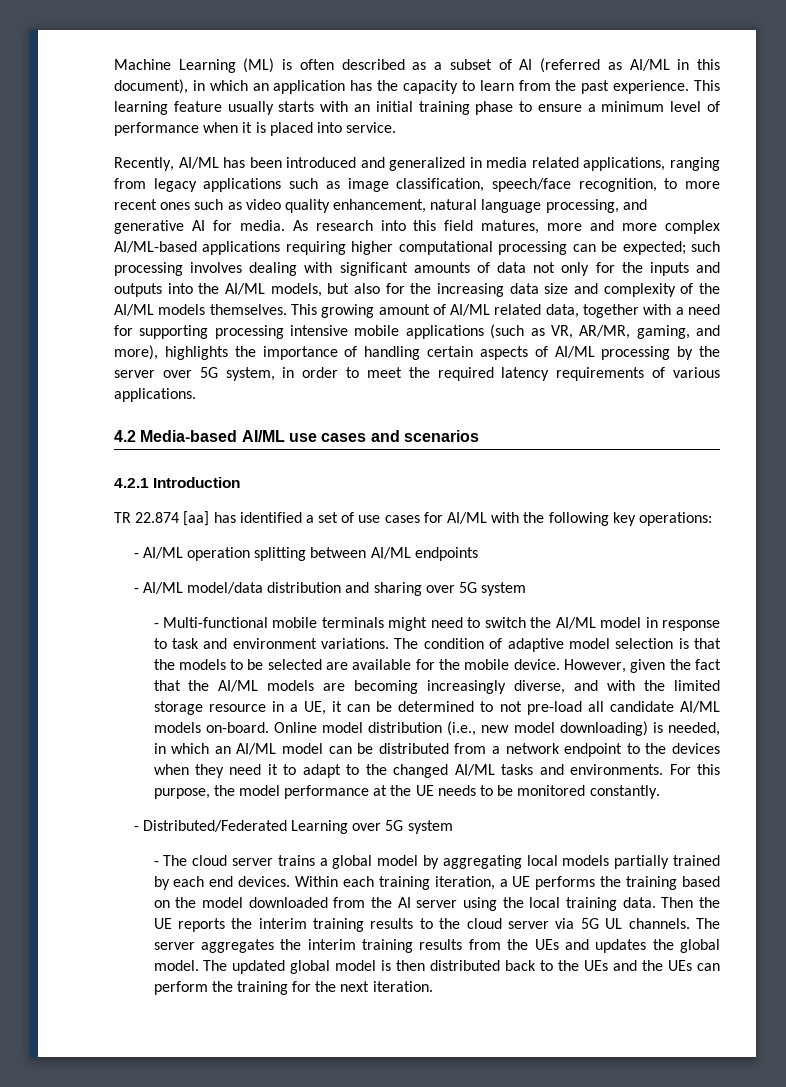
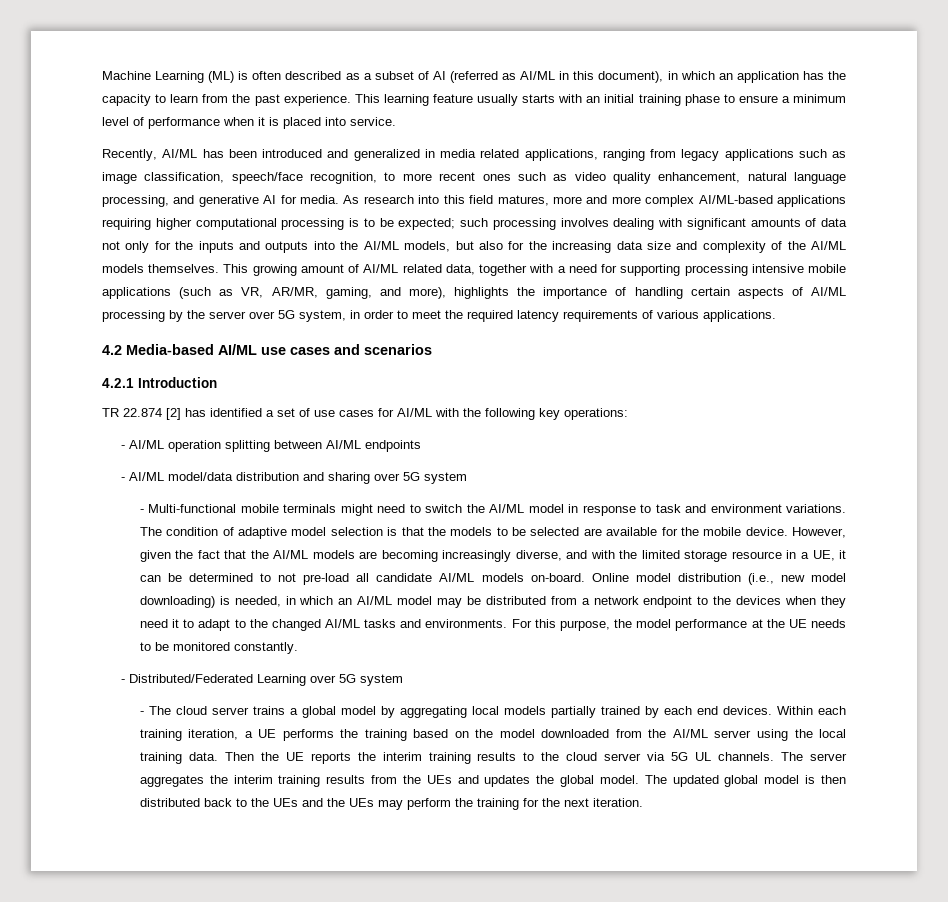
[572,244,596,252] can -> [349,218,375,227] is to
[183,511,210,526] [aa] -> [166,408,181,420] [2]
[328,746,352,754] can -> [437,598,463,608] may
[397,897,411,908] AI -> [672,729,708,738] AI/ML
[697,963,721,971] can -> [377,800,403,810] may

